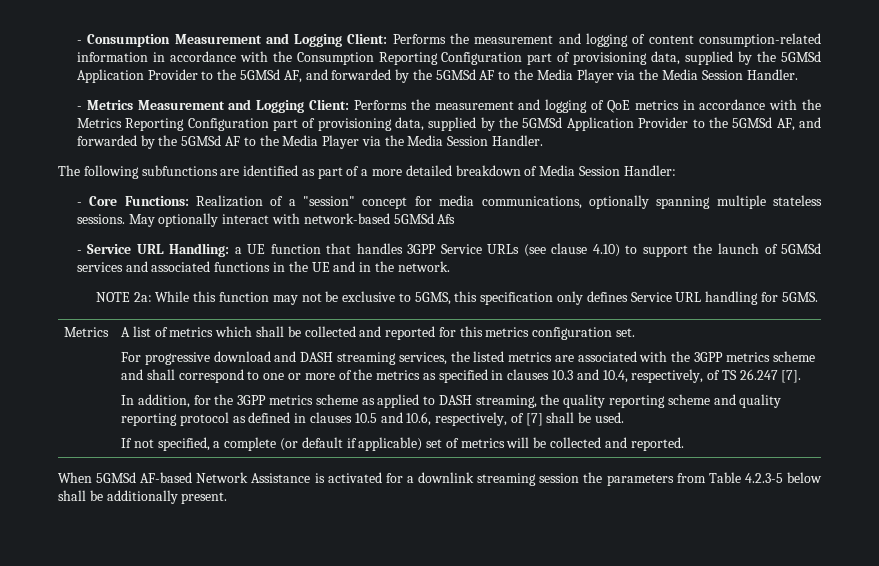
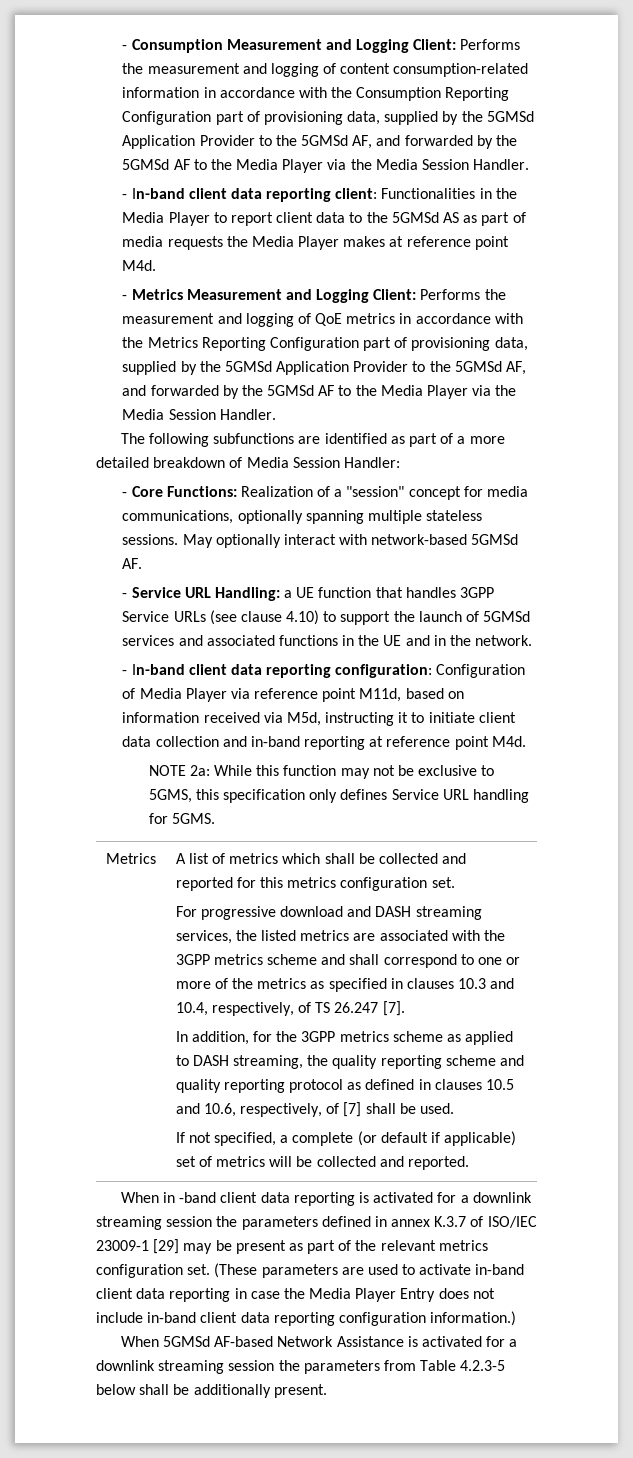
(798, 74) none -> [122,188,517,202] [122,212,526,226] [122,236,509,250] [122,260,157,271] // - In-band client data reporting client: Functionalities in the Media Player to report client data to the 5GMSd AS as part of media requests the Media Player makes at reference point M4d.
[437,214,456,224] Afs -> [122,558,143,569] AF.
(450, 266) none -> [122,664,526,678] [122,688,464,702] [122,712,516,726] [122,736,526,750] // - In-band client data reporting configuration: Configuration of Media Player via reference point M11d, based on information received via M5d, instructing it to initiate client data collection and in-band reporting at reference point M4d.
(684, 444) none -> [120,1192,532,1206] [96,1216,537,1230] [96,1239,488,1254] [96,1263,525,1278] [96,1288,495,1302] [96,1311,517,1326] // When in -band client data reporting is activated for a downlink streaming session the parameters defined in annex K.3.7 of ISO/IEC 23009-1 [29] may be present as part of the relevant metrics configuration set. (These parameters are used to activate in-band client data reporting in case the Media Player Entry does not include in-band client data reporting configuration information.)

